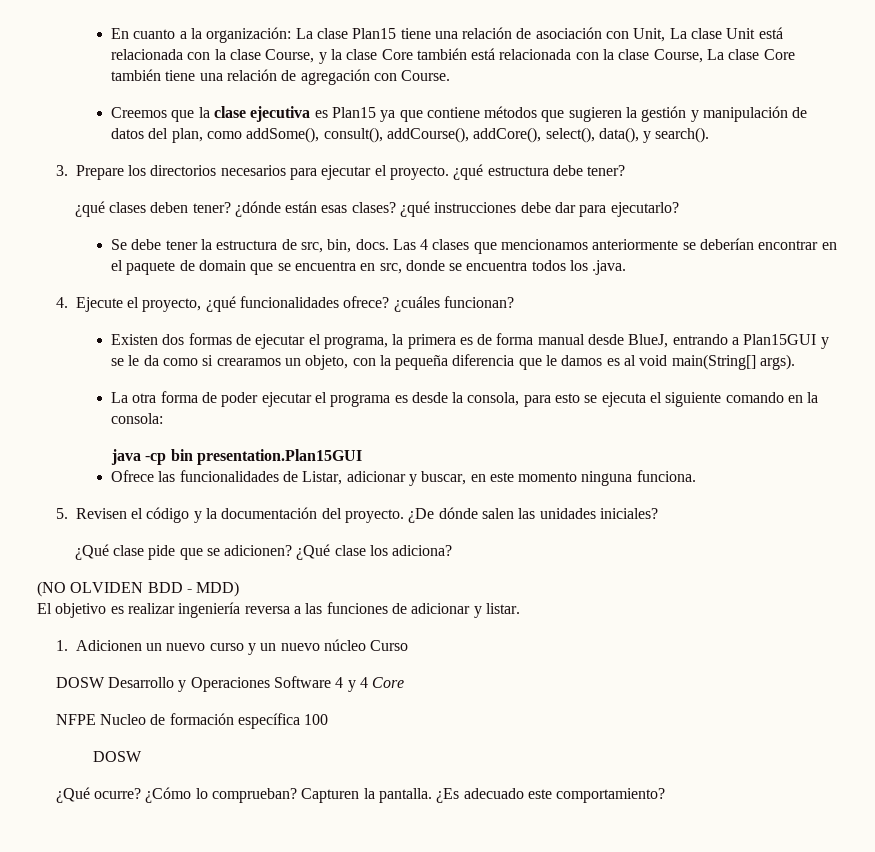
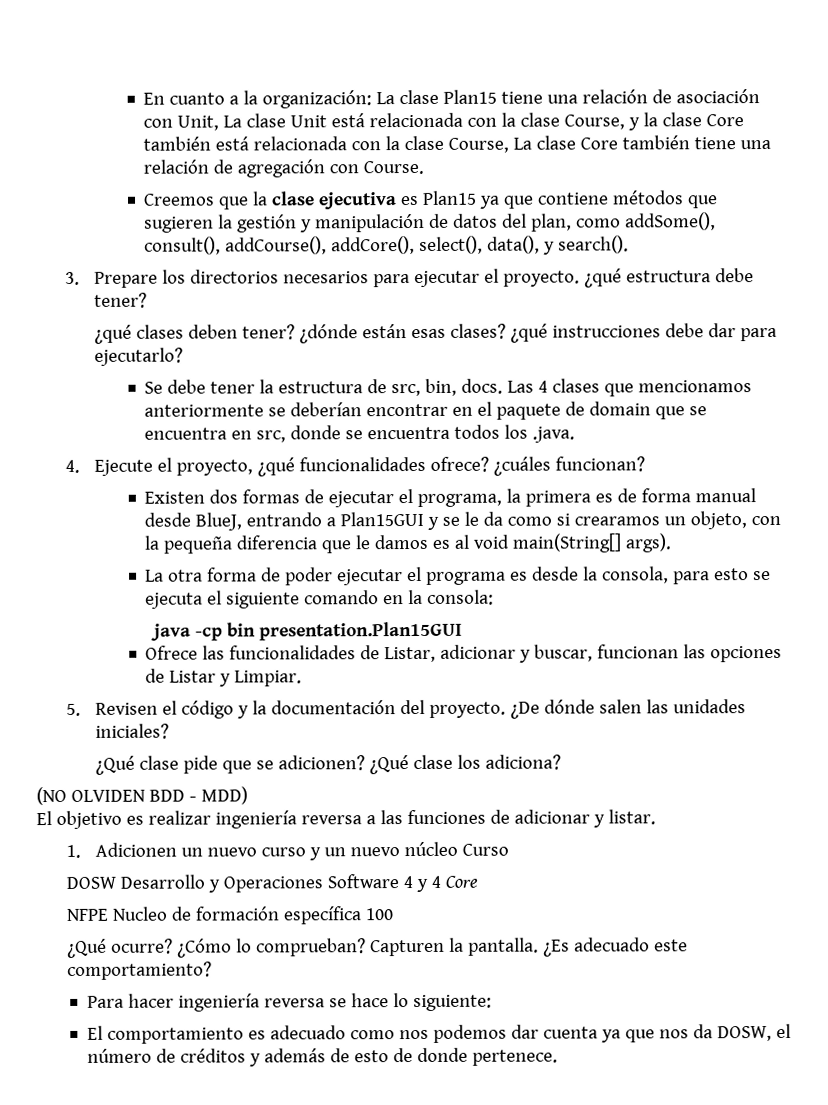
[470,470,696,486] en este momento ninguna funciona. -> [597,644,783,663] [145,668,303,687] funcionan las opciones de Listar y Limpiar.
[93,751,143,762] // DOSW -> (394, 914) none
(666, 795) none -> [86,993,492,1012] [86,1023,791,1044] [86,1047,558,1067] // Para hacer ingeniería reversa se hace lo siguiente: // El comportamiento es adecuado como nos podemos dar cuenta ya que nos da DOSW, el número de créditos y además de esto de donde pertenece.

